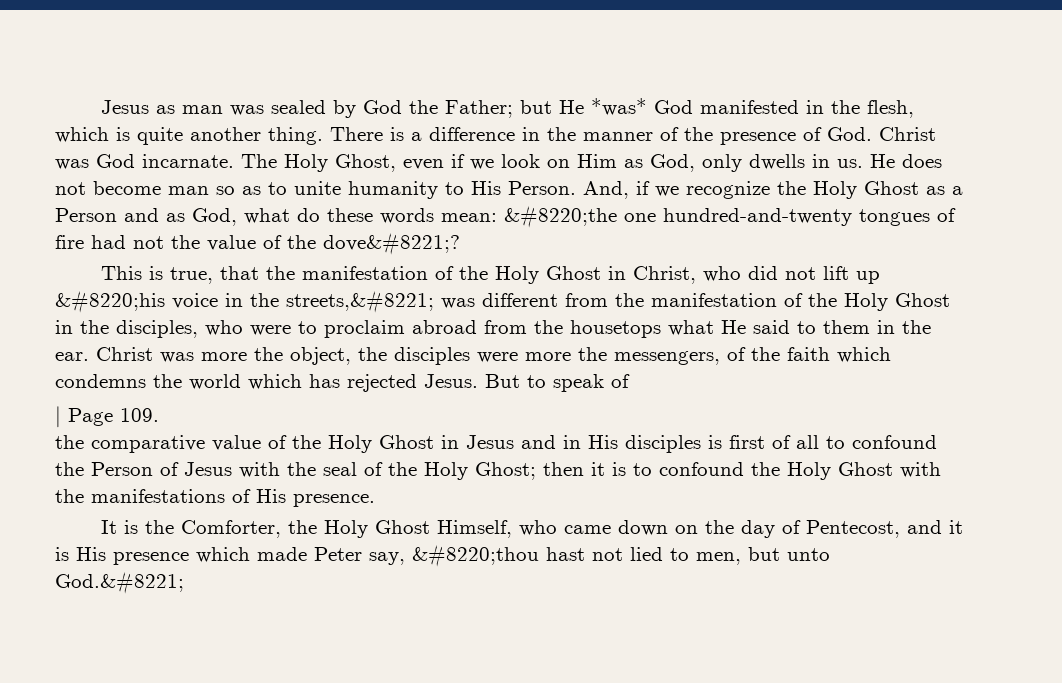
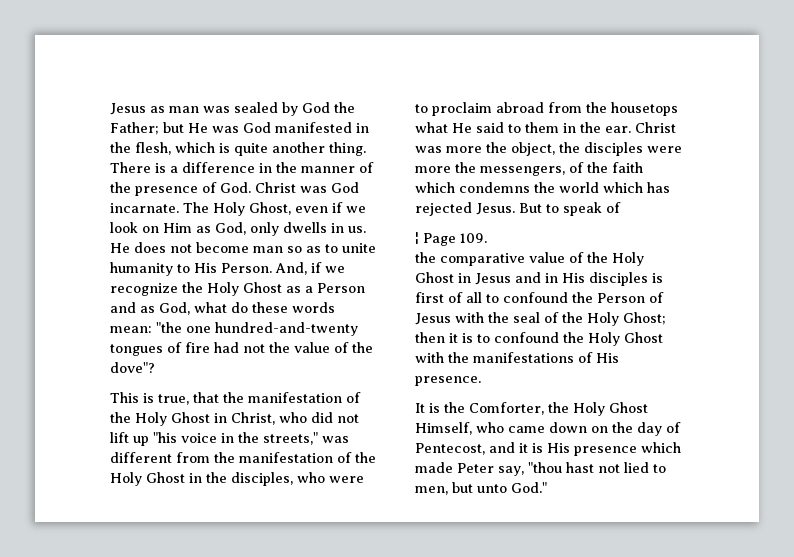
[590,98,647,116] *was* -> [212,126,239,133] was
[504,205,617,228] &#8220;the -> [156,322,182,333] "the
[323,232,460,255] dove&#8221;? -> [110,362,155,373] dove"?
[55,290,165,313] &#8220;his -> [153,432,177,443] "his
[286,290,434,313] streets,&#8221; -> [263,432,318,445] streets,"
[55,406,61,428] | -> [415,232,419,244] ¦
[412,544,539,567] &#8220;thou -> [528,462,562,473] "thou
[55,571,184,594] God.&#8221; -> [511,482,547,493] God."

